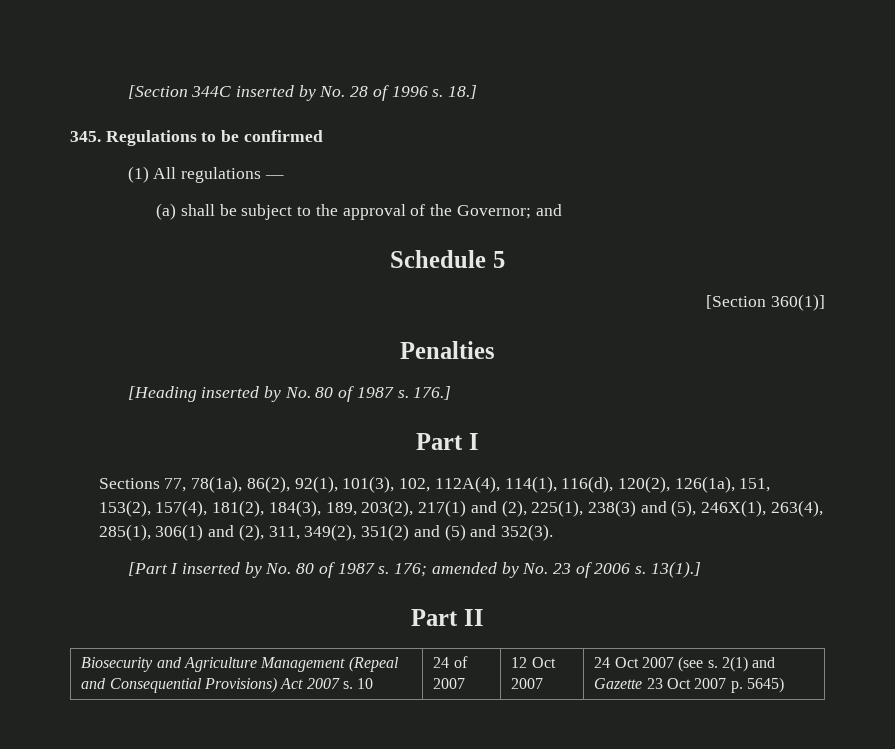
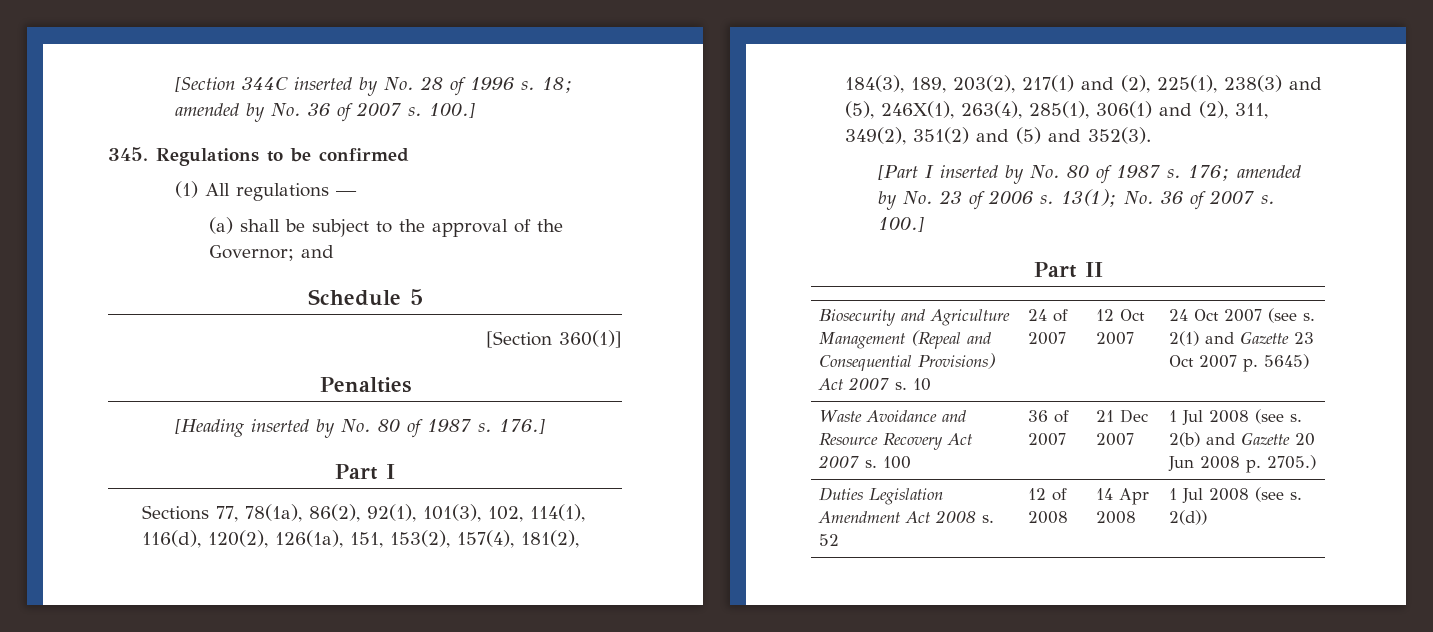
[448,85,478,99] 18.] -> [542,77,574,93] [175,102,476,122] 18; amended by No. 36 of 2007 s. 100.]
[434,476,500,493] 112A(4), -> (523, 514) none
[650,561,701,578] 13(1).] -> [1061,189,1276,210] [878,216,925,232] 13(1); No. 36 of 2007 s. 100.]
(785, 685) none -> [819,410,967,422] [819,433,974,450] [818,455,912,469] [1028,410,1070,423] [1028,433,1067,446] [1096,409,1149,423] [1096,433,1135,446] [1169,409,1303,425] [1169,432,1316,447] [1168,455,1317,473] [819,487,944,505] [818,510,995,523] [819,534,840,546] [1028,488,1068,501] [1028,511,1069,524] [1096,488,1150,505] [1096,511,1137,524] [1169,487,1303,503] [1169,510,1208,525] // Waste Avoidance and Resource Recovery Act 2007 s. 100 | 36 of 2007 | 21 Dec 2007 | 1 Jul 2008 (see s. 2(b) and Gazette 20 Jun 2008 p. 2705.) // Duties Legislation Amendment Act 2008 s. 52 | 12 of 2008 | 14 Apr 2008 | 1 Jul 2008 (see s. 2(d))

